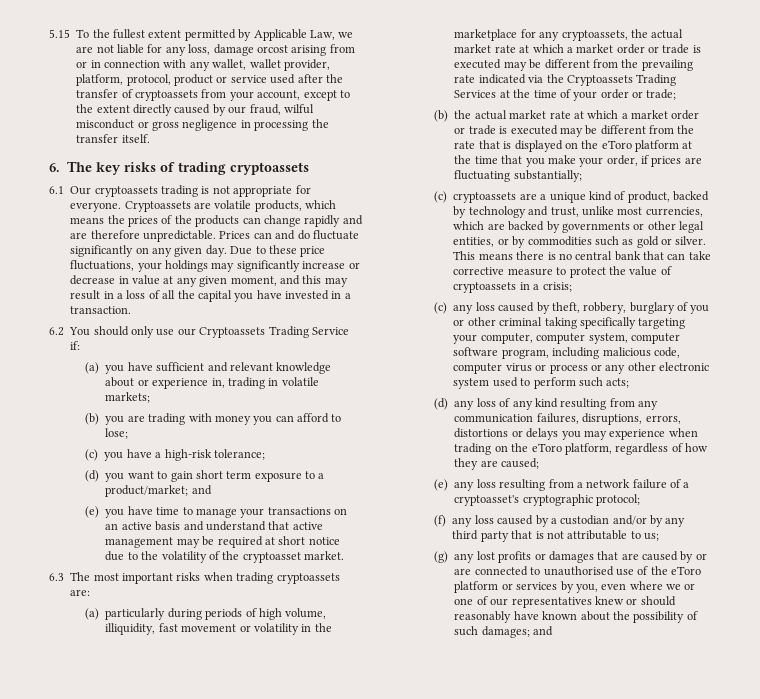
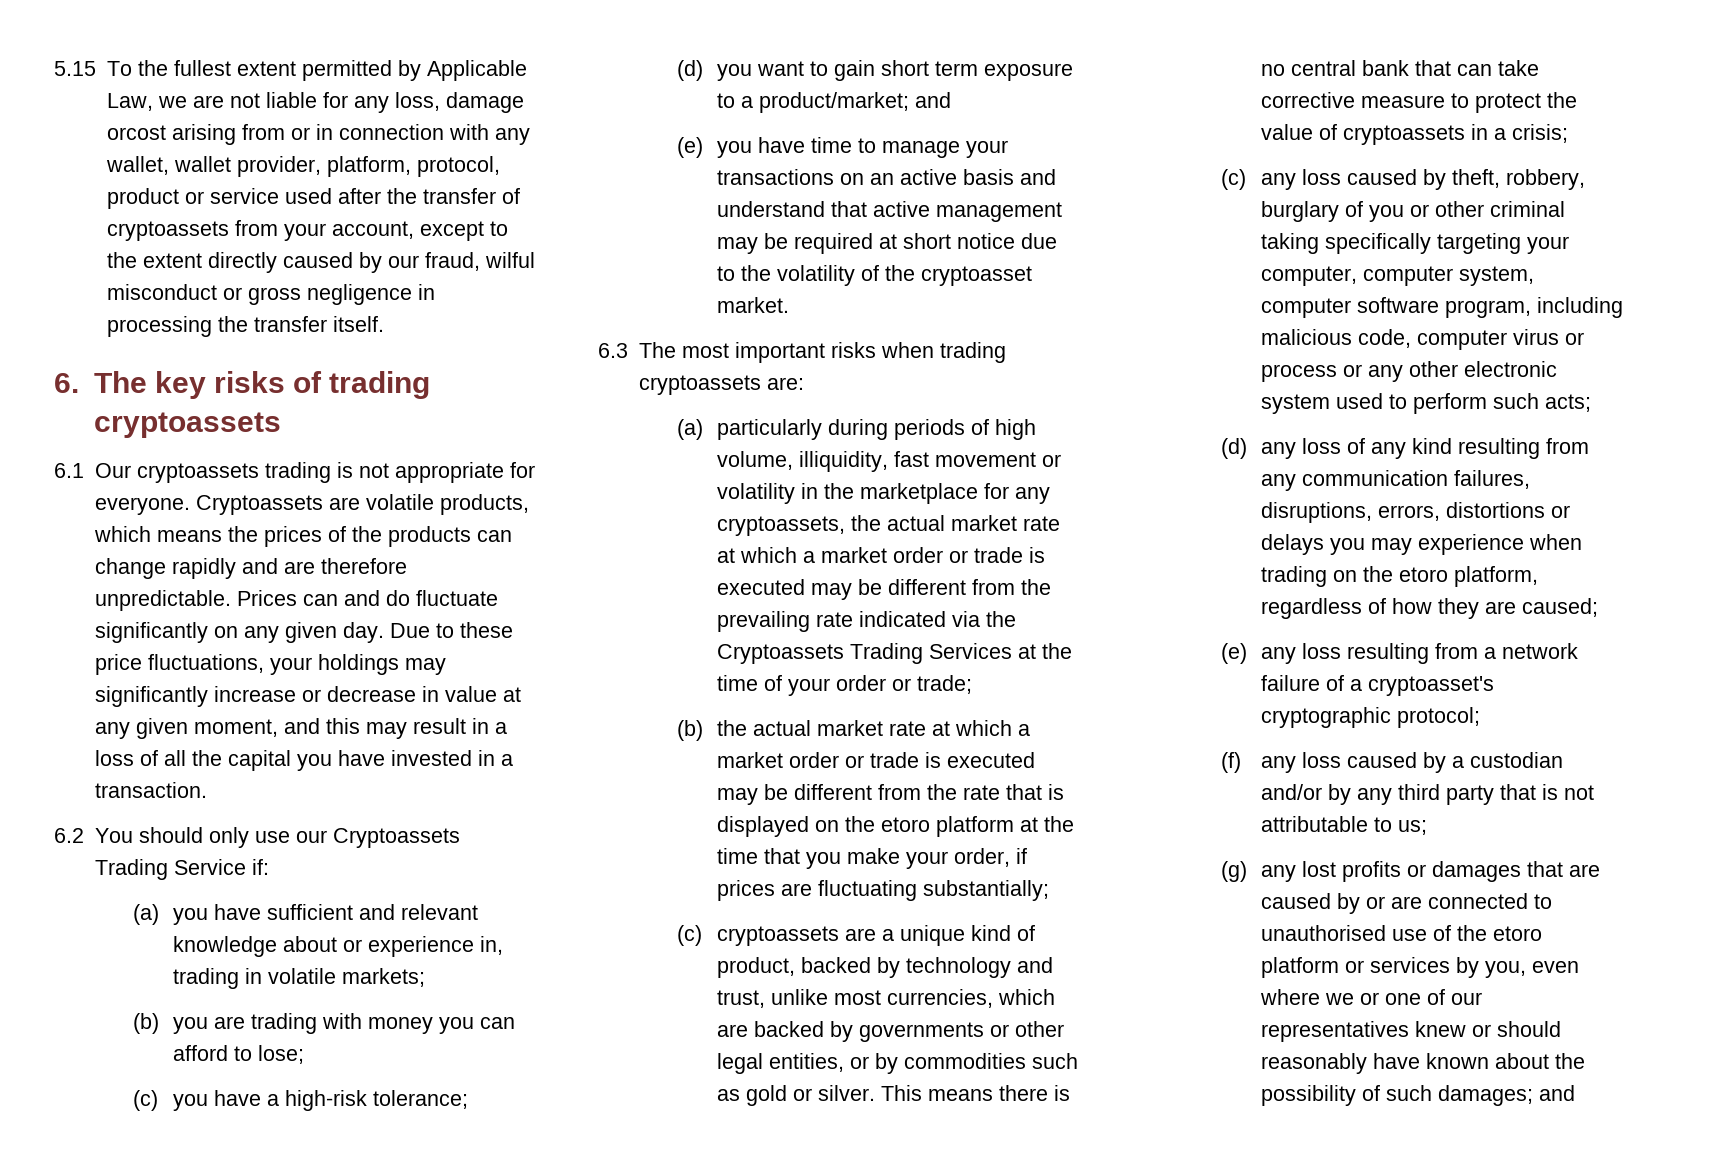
[601,140,632,149] eToro -> [881,817,931,832] etoro
[531,443,562,452] eToro -> [1399,567,1449,582] etoro
[671,566,702,575] eToro -> [1493,926,1543,941] etoro

